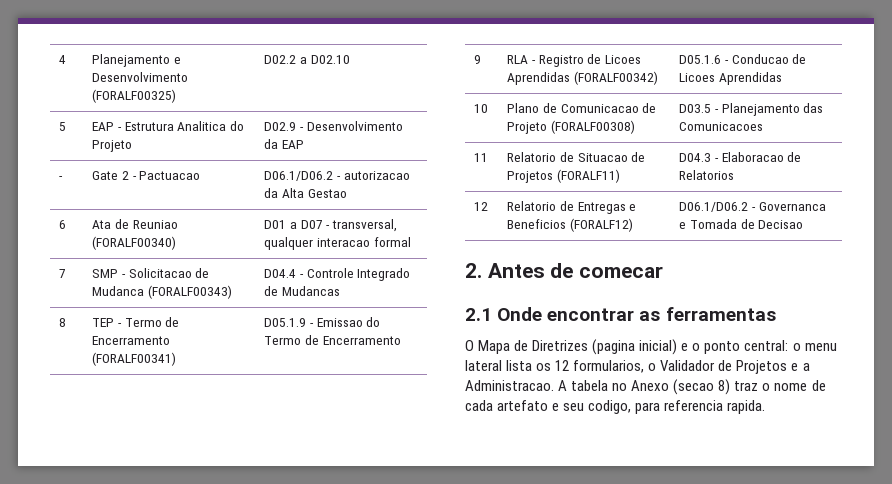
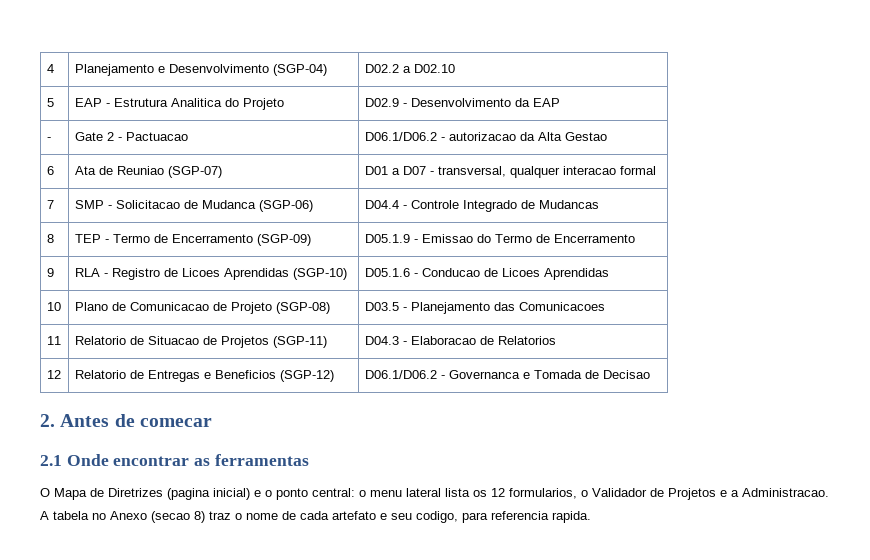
[92,89,177,103] (FORALF00325) -> [272,64,327,76] (SGP-04)
[92,236,177,250] (FORALF00340) -> [167,166,222,178] (SGP-07)
[148,285,233,299] (FORALF00343) -> [258,200,313,212] (SGP-06)
[92,352,177,366] (FORALF00341) -> [256,234,311,246] (SGP-09)
[574,71,659,85] (FORALF00342) -> [292,268,347,280] (SGP-10)
[551,120,636,134] (FORALF00308) -> [275,302,330,314] (SGP-08)
[557,169,621,183] (FORALF11) -> [272,336,327,348] (SGP-11)
[570,218,634,232] (FORALF12) -> [279,370,334,382] (SGP-12)

